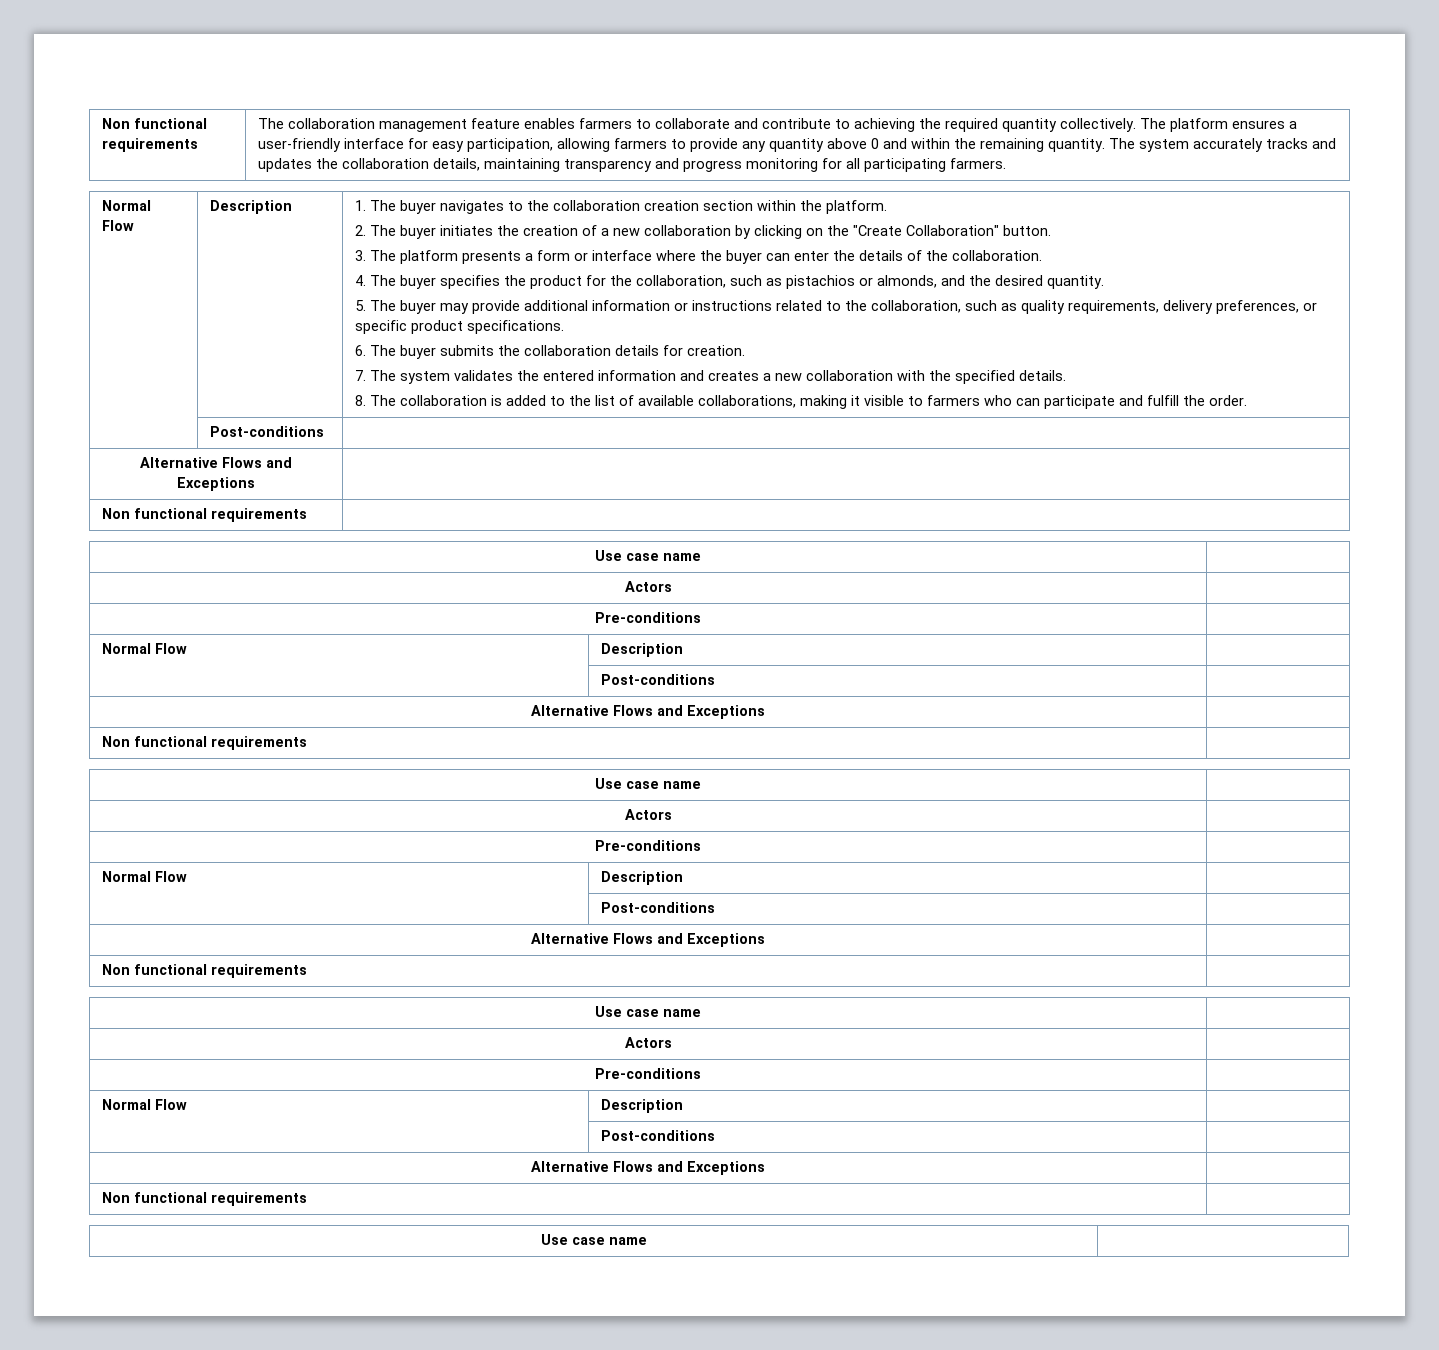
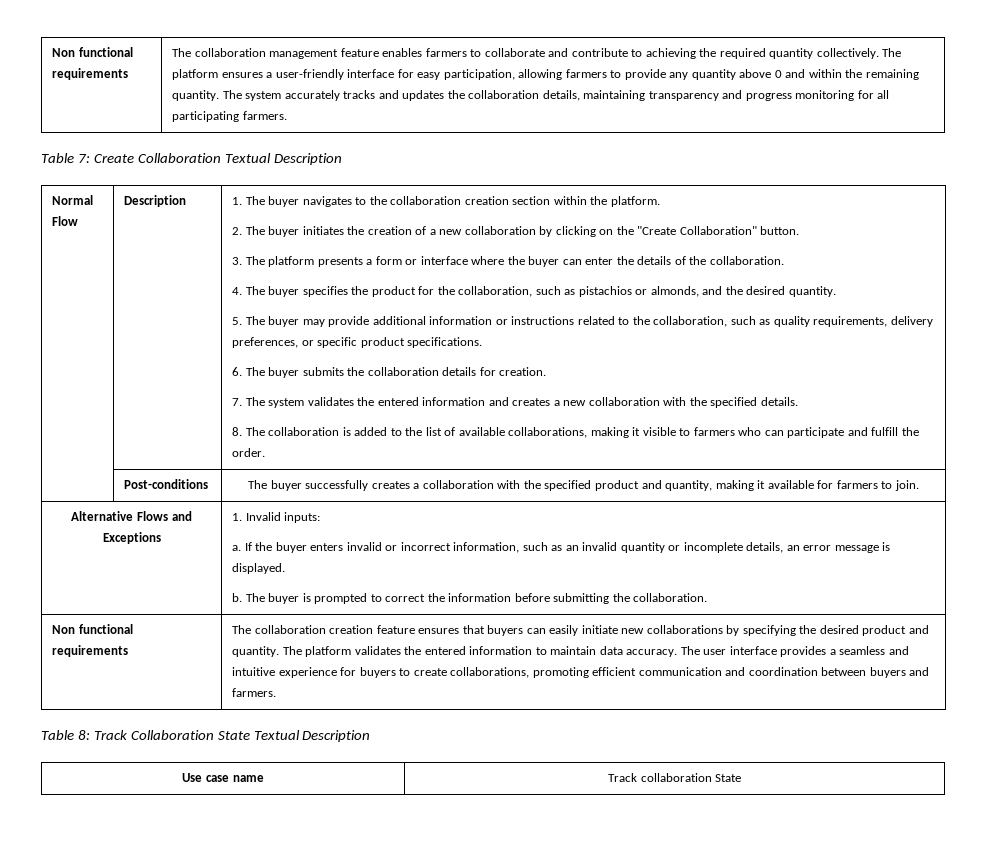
(1006, 163) none -> [41,153,342,165] // Table 7: Create Collaboration Textual Description
[140,457,292,468] [177,477,255,491] [101,508,307,522] [595,550,701,561] [624,581,672,592] [595,612,701,623] [101,643,187,654] [600,643,683,657] [600,674,715,685] [531,705,765,719] [101,736,307,750] [595,778,701,789] [624,809,672,820] [595,840,701,851] [101,871,187,882] [600,871,683,885] [600,902,715,913] [531,933,765,947] [101,964,307,978] [595,1006,701,1017] [624,1037,672,1048] [595,1068,701,1079] [101,1099,187,1110] [600,1099,683,1113] [600,1130,715,1141] [531,1161,765,1175] [101,1192,307,1206] [540,1234,647,1245] // Alternative Flows and Exceptions | // Non functional requirements | // Use case name | // Actors | // Pre-conditions | // Normal Flow | Description | // | Post-conditions | // Alternative Flows and Exceptions | // Non functional requirements | // Use case name | // Actors | // Pre-conditions | // Normal Flow | Description | // | Post-conditions | // Alternative Flows and Exceptions | // Non functional requirements | // Use case name | // Actors | // Pre-conditions | // Normal Flow | Description | // | Post-conditions | // Alternative Flows and Exceptions | // Non functional requirements | // Use case name | -> [248,480,919,491] [71,511,192,521] [102,532,161,544] [232,512,321,523] [232,542,891,553] [232,563,286,574] [232,593,708,604] [52,624,133,634] [52,645,129,657] [232,625,929,636] [232,646,909,657] [232,667,930,678] [232,688,277,697] [41,730,371,742] [182,773,264,782] [607,773,742,782] The buyer successfully creates a collaboration with the specified product and quantity, making it available for farmers to join. // Alternative Flows and Exceptions | 1. Invalid inputs: // a. If the buyer enters invalid or incorrect information, such as an invalid quantity or incomplete details, an error message is displayed. // b. The buyer is prompted to correct the information before submitting the collaboration. // Non functional requirements | The collaboration creation feature ensures that buyers can easily initiate new collaborations by specifying the desired product and quantity. The platform validates the entered information to maintain data accuracy. The user interface provides a seamless and intuitive experience for buyers to create collaborations, promoting efficient communication and coordination between buyers and farmers. // Table 8: Track Collaboration State Textual Description // Use case name | Track collaboration State

